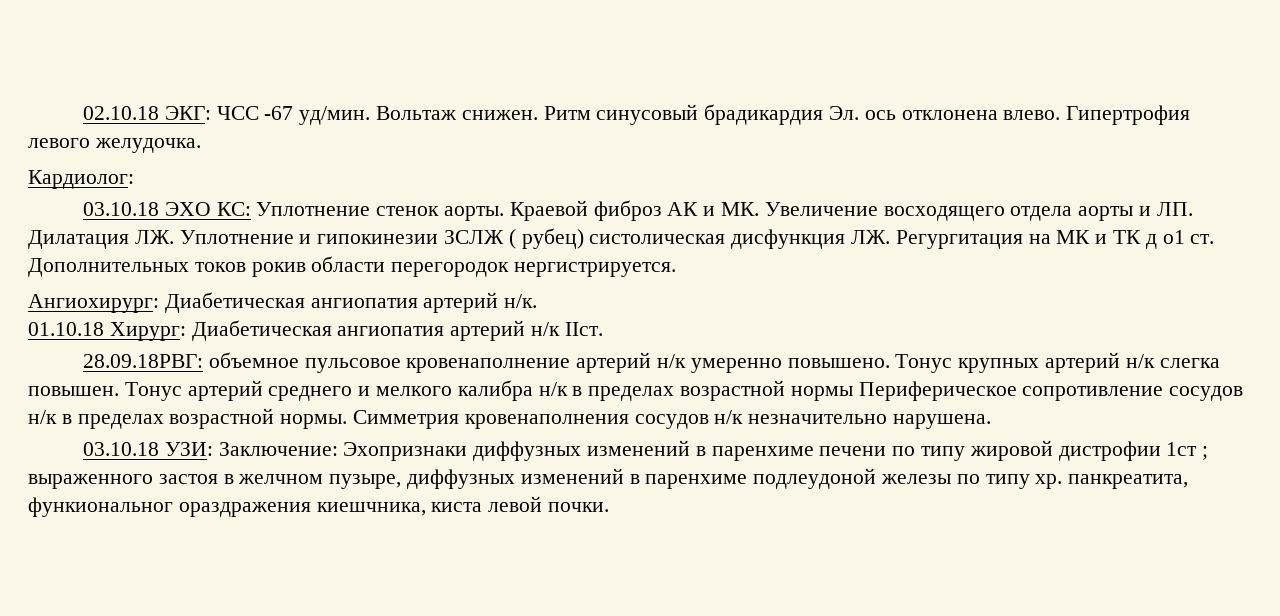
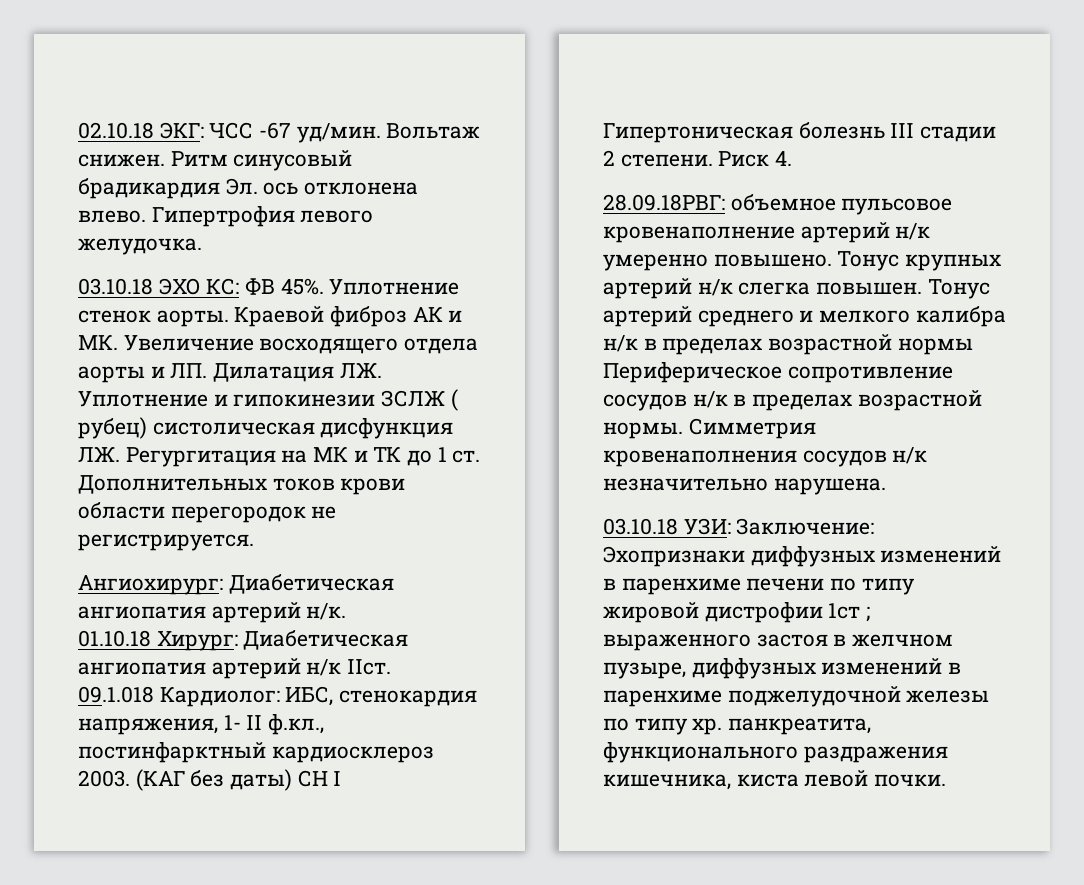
[28,170,134,189] // Кардиолог: -> (202, 246) none
(251, 209) none -> [245,278,324,295] ФВ 45%.
[1145,230,1185,249] д о1 -> [407,447,447,466] до 1
[251,262,306,277] рокив -> [340,478,406,495] крови
[514,262,677,277] нергистрируется. -> [311,506,337,519] [78,534,254,551] не регистрируется.
(603, 329) none -> [78,686,478,707] [78,714,325,735] [78,742,434,763] [78,769,342,791] [603,122,997,143] [603,150,793,167] // 09.1.018 Кардиолог: ИБС, стенокардия напряжения, 1- II ф.кл., постинфарктный кардиосклероз 2003. (КАГ без даты) СН I Гипертоническая болезнь III стадии 2 степени. Риск 4.
[753,468,877,489] подлеудоной -> [727,686,901,707] поджелудочной
[28,497,426,517] функиональног ораздражения киешчника, -> [603,742,948,763] [603,774,731,790] функционального раздражения кишечника,

